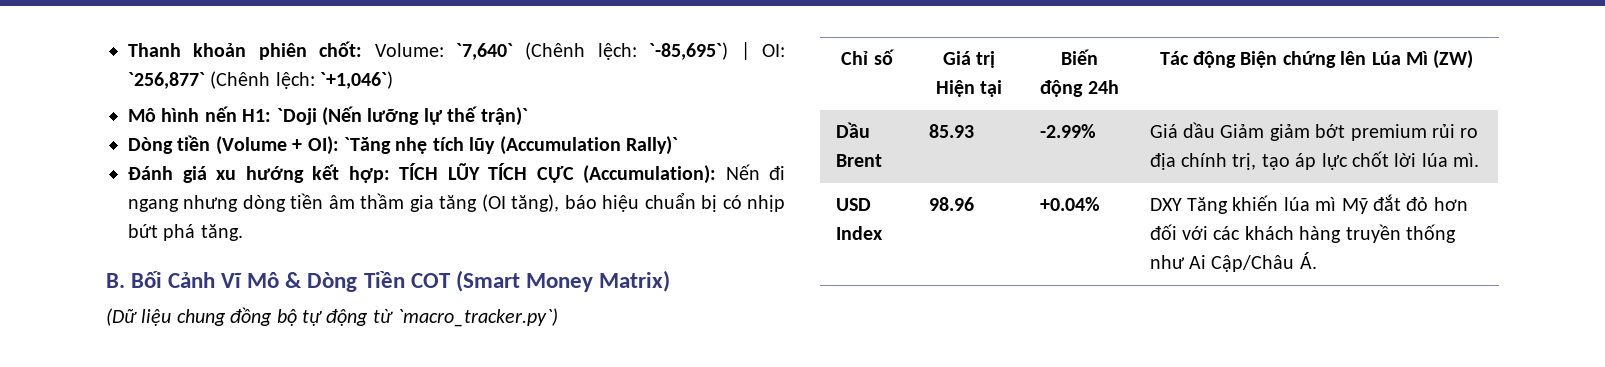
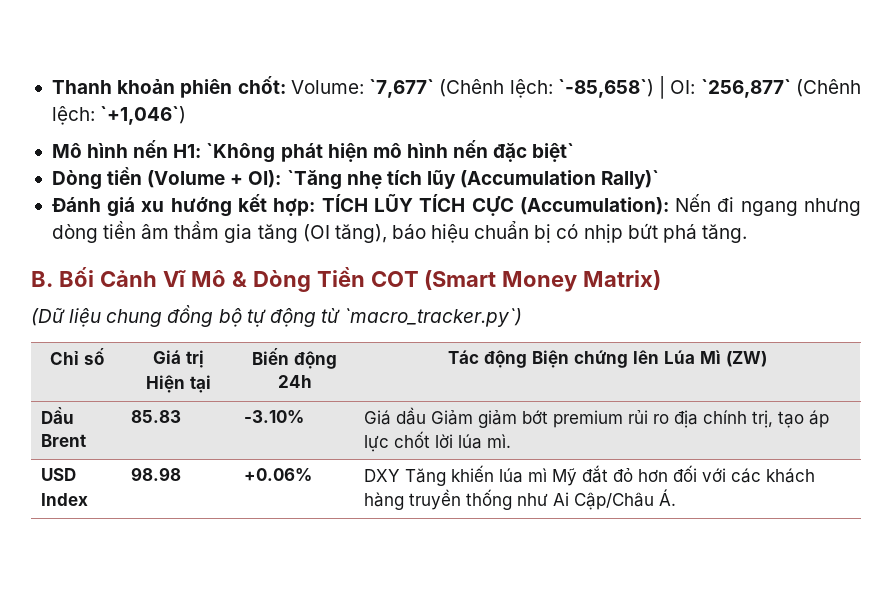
[456,42,729,60] `7,640` (Chênh lệch: `-85,695`) -> [369,79,654,98] `7,677` (Chênh lệch: `-85,658`)
[276,106,528,126] `Doji (Nến lưỡng lự thế trận)` -> [206,140,575,163] `Không phát hiện mô hình nến đặc biệt`
[928,124,974,138] [1039,124,1096,138] 85.93 | -2.99% -> [131,410,182,423] [244,410,305,423] 85.83 | -3.10%
[928,197,974,211] [1039,197,1100,211] 98.96 | +0.04% -> [131,467,182,481] [244,468,313,481] 98.98 | +0.06%

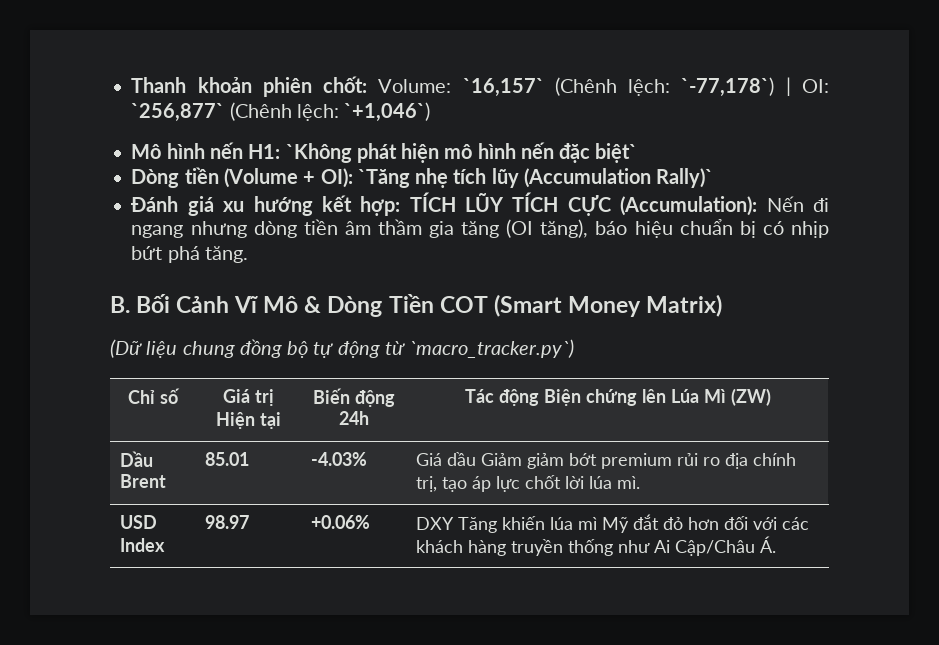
[369,79,654,98] `7,677` (Chênh lệch: `-85,658`) -> [462,77,775,97] `16,157` (Chênh lệch: `-77,178`)
[131,410,182,423] [244,410,305,423] 85.83 | -3.10% -> [205,452,250,466] [311,452,368,466] 85.01 | -4.03%
[131,467,182,481] 98.98 -> [205,515,250,529] 98.97

